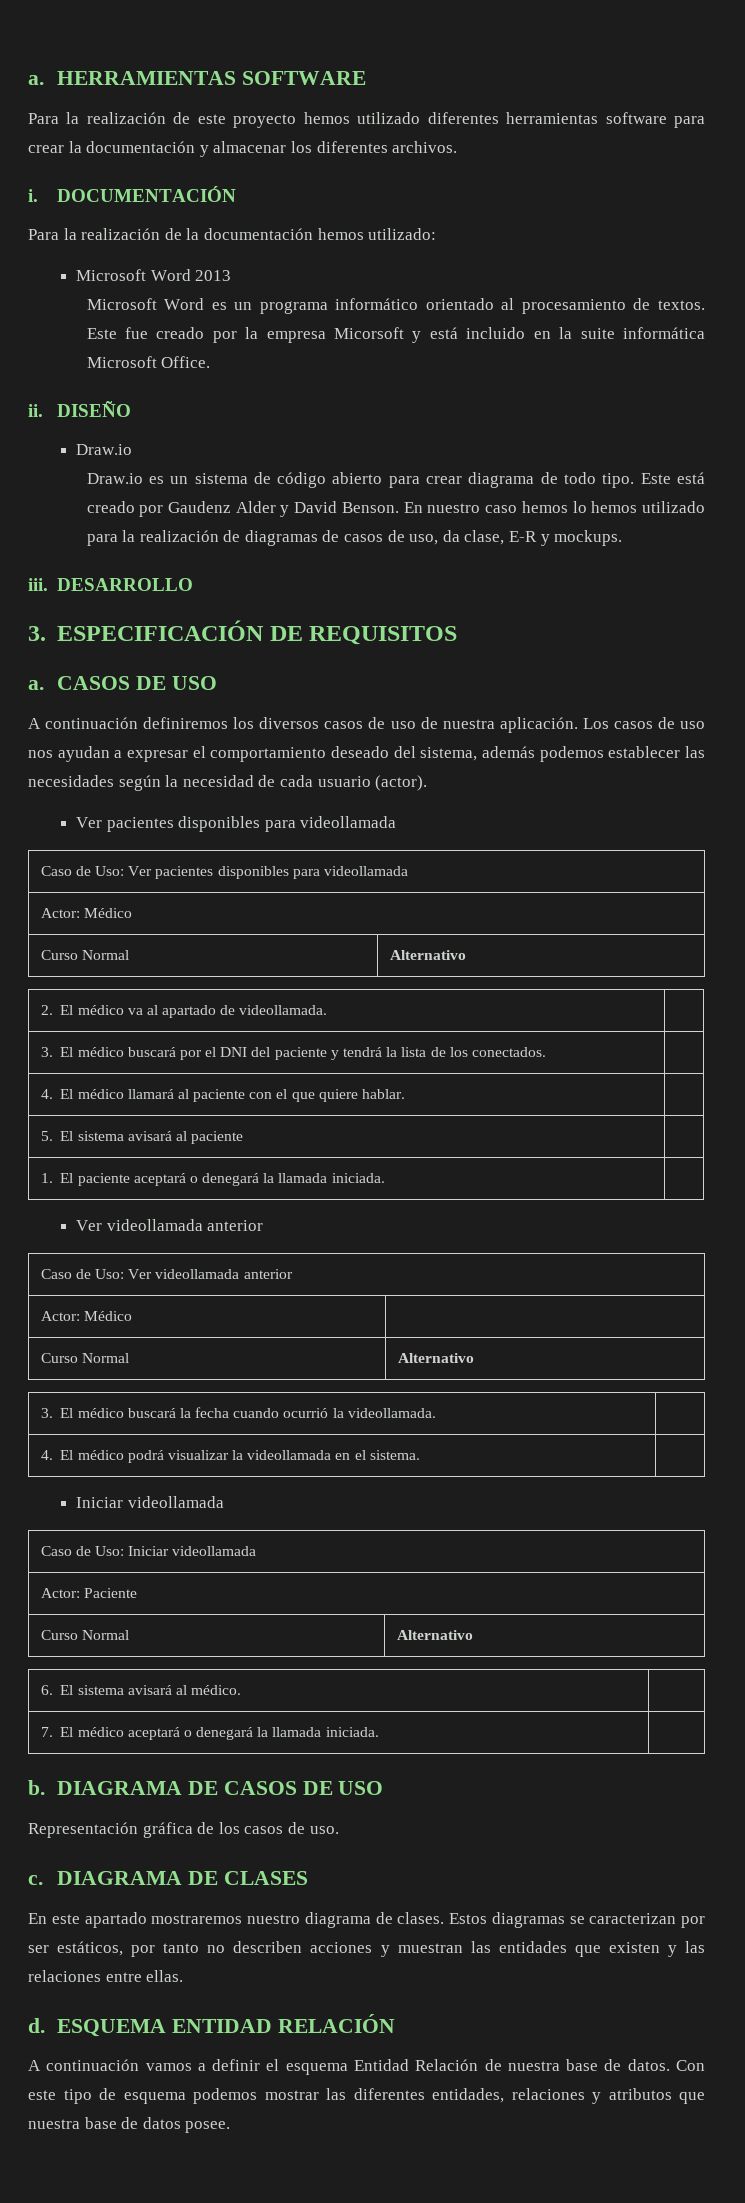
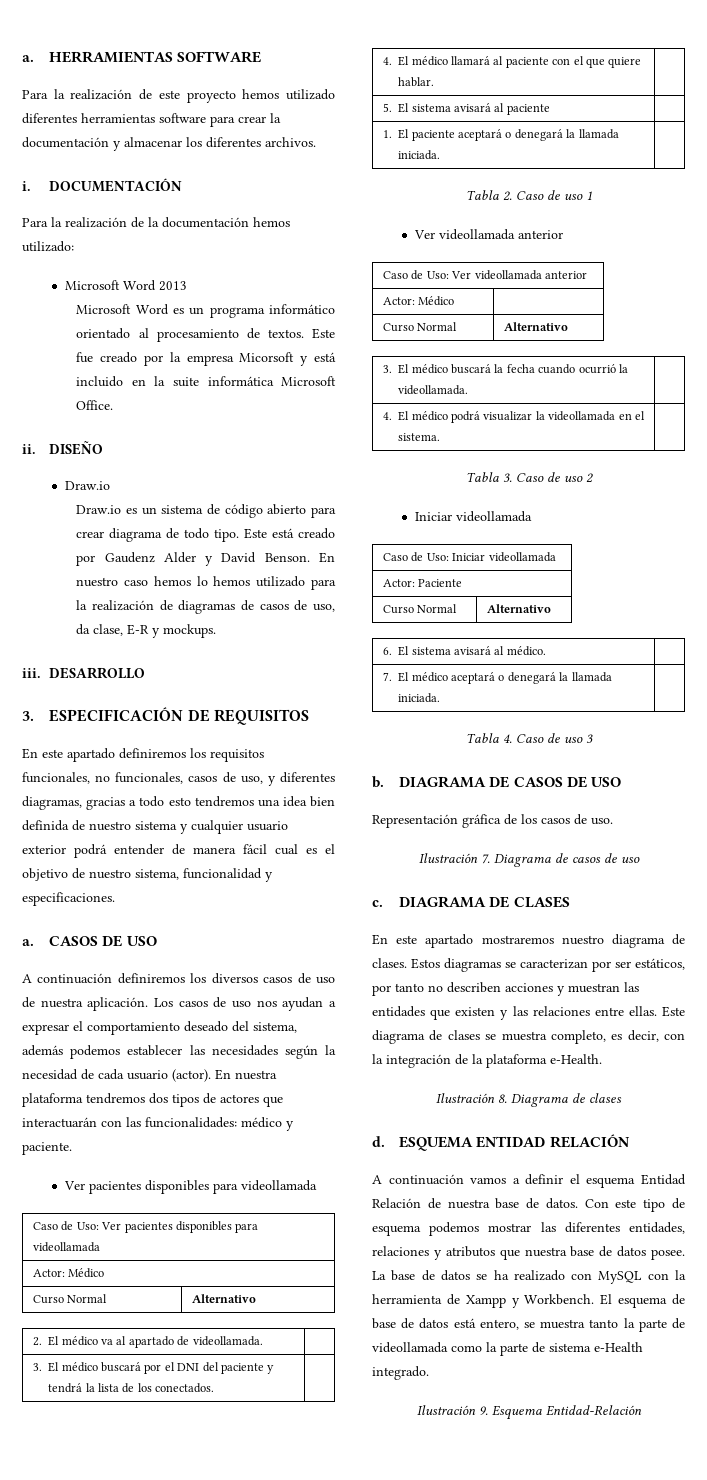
(458, 635) none -> [22,748,264,762] [22,772,335,786] [22,796,335,810] [22,820,288,834] [22,844,335,858] [22,868,273,882] [22,892,115,906] // En este apartado definiremos los requisitos funcionales, no funcionales, casos de uso, y diferentes diagramas, gracias a todo esto tendremos una idea bien definida de nuestro sistema y cualquier usuario exterior podrá entender de manera fácil cual es el objetivo de nuestro sistema, funcionalidad y especificaciones.
(428, 783) none -> [215,1069,277,1080] [22,1093,283,1107] [22,1117,294,1131] [22,1142,72,1155] En nuestra plataforma tendremos dos tipos de actores que interactuarán con las funcionalidades: médico y paciente.
(385, 1178) none -> [465,190,592,201] // Tabla 2. Caso de uso 1
(420, 1455) none -> [465,472,594,483] // Tabla 3. Caso de uso 2
(379, 1732) none -> [465,733,593,743] // Tabla 4. Caso de uso 3
(339, 1830) none -> [418,853,640,867] // Ilustración 7. Diagrama de casos de uso
(184, 1976) none -> [662,1006,685,1017] [372,1030,685,1044] [372,1054,602,1068] [436,1093,622,1107] Este diagrama de clases se muestra completo, es decir, con la integración de la plataforma e-Health. // Ilustración 8. Diagrama de clases
(231, 2127) none -> [372,1270,686,1284] [372,1294,685,1308] [372,1318,685,1332] [372,1342,643,1356] [372,1366,429,1380] [416,1405,642,1420] La base de datos se ha realizado con MySQL con la herramienta de Xampp y Workbench. El esquema de base de datos está entero, se muestra tanto la parte de videollamada como la parte de sistema e-Health integrado. // Ilustración 9. Esquema Entidad-Relación

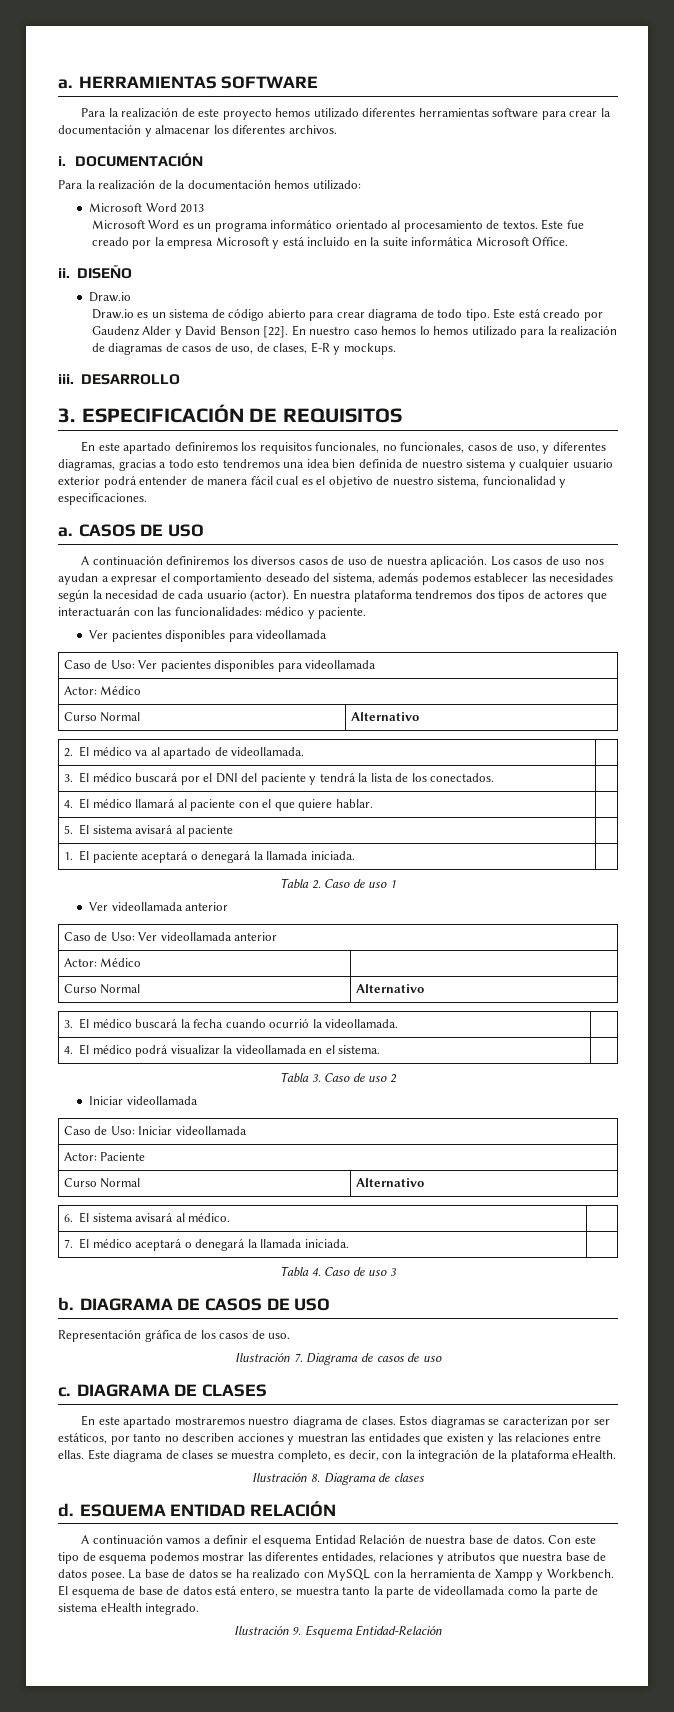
[239,352,295,362] Micorsoft -> [215,237,269,246] Microsoft
[264,553,310,562] Benson. -> [219,326,289,338] Benson [22].
[76,624,124,636] da clase, -> [256,343,308,354] de clases,
[550,1054,602,1064] e-Health. -> [572,1450,617,1459] eHealth.
[594,1342,643,1352] e-Health -> [100,1603,142,1612] eHealth

